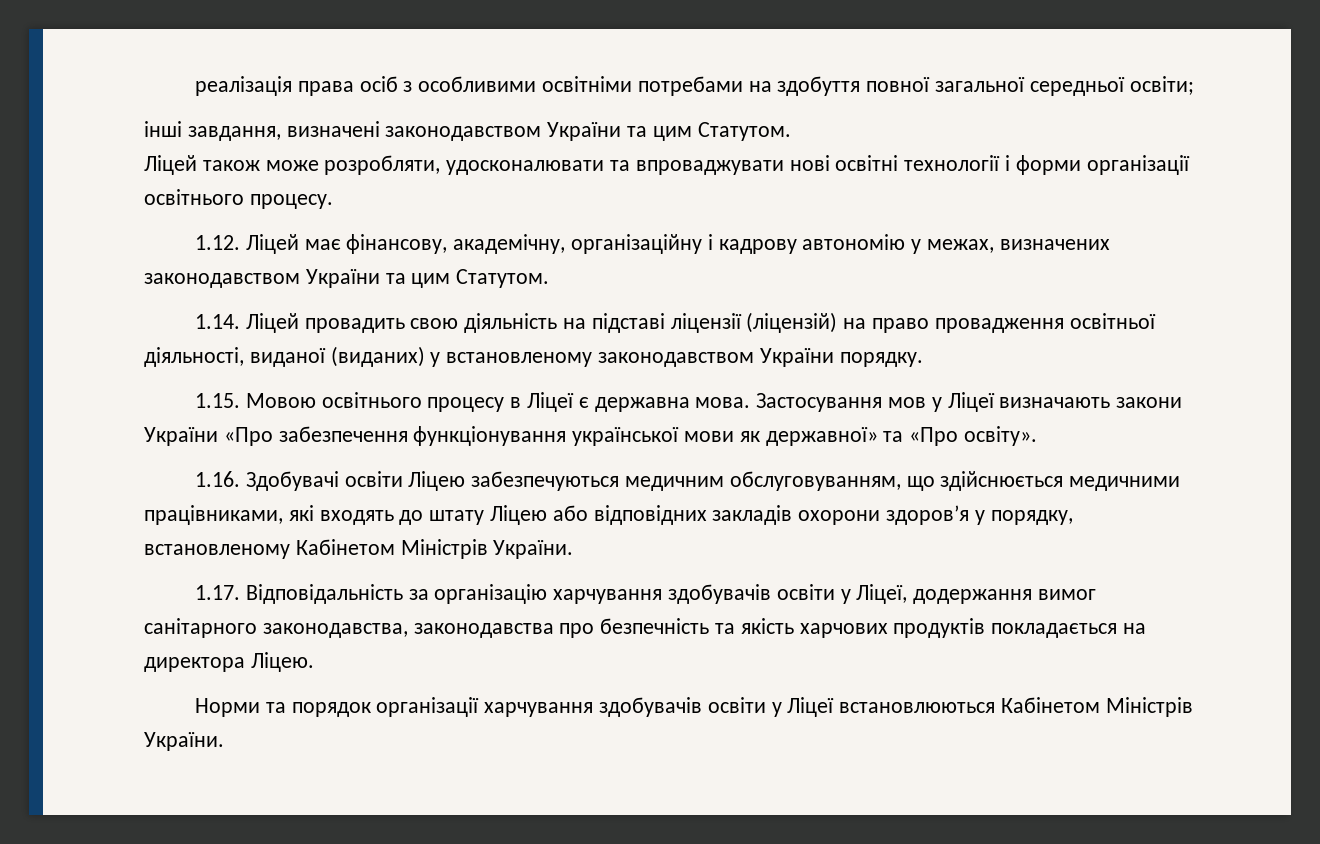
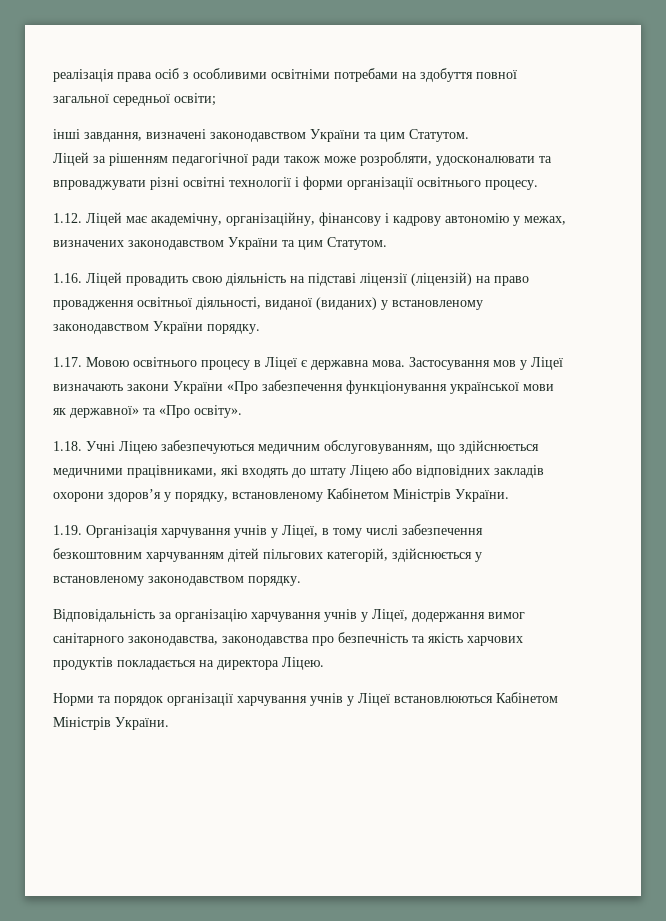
(197, 165) none -> [93,153,280,166] за рішенням педагогічної ради
[789,155,830,171] нові -> [150,177,179,190] різні
[346,234,702,254] фінансову, академічну, організаційну -> [151,212,381,226] академічну, організаційну, фінансову
[194,314,240,329] 1.14. -> [53,273,82,283] 1.16.
[194,393,240,408] 1.15. -> [53,357,82,367] 1.17.
[194,471,403,491] 1.16. Здобувачі освіти -> [53,441,115,451] 1.18. Учні
[194,585,240,600] 1.17. -> [53,524,483,538] [53,548,482,562] [53,576,301,586] 1.19. Організація харчування учнів у Ліцеї, в тому числі забезпечення безкоштовним харчуванням дітей пільгових категорій, здійснюється у встановленому законодавством порядку. //
[667,584,835,604] здобувачів освіти -> [324,609,357,622] учнів
[598,697,766,717] здобувачів освіти -> [310,693,343,706] учнів

